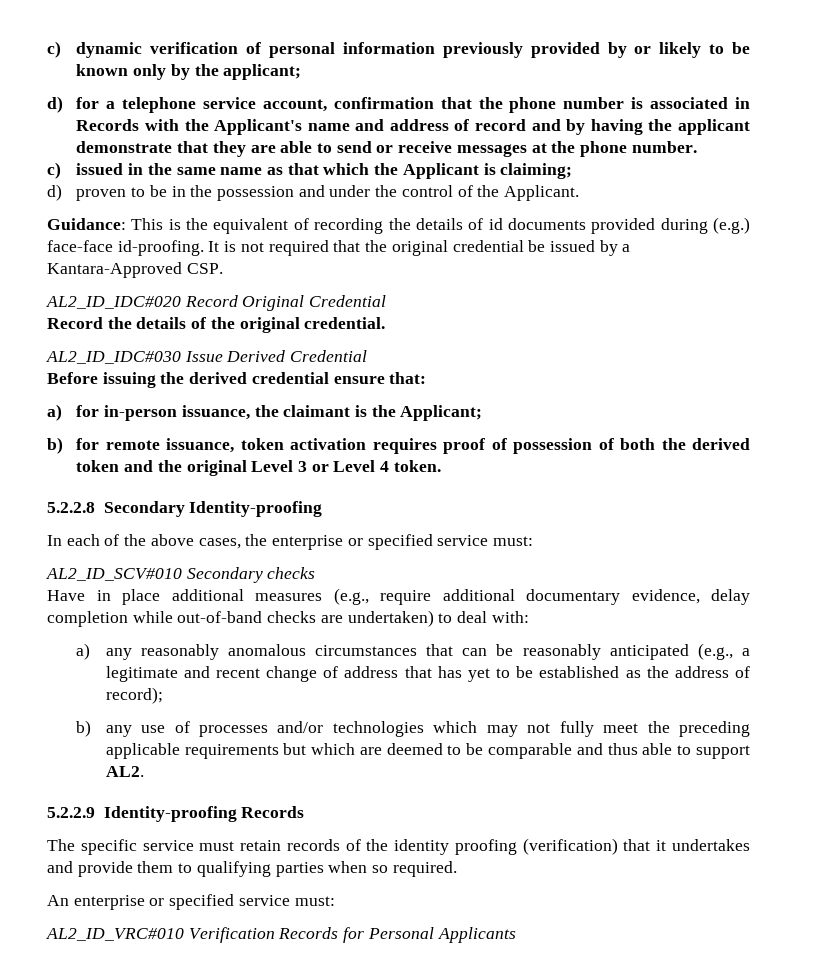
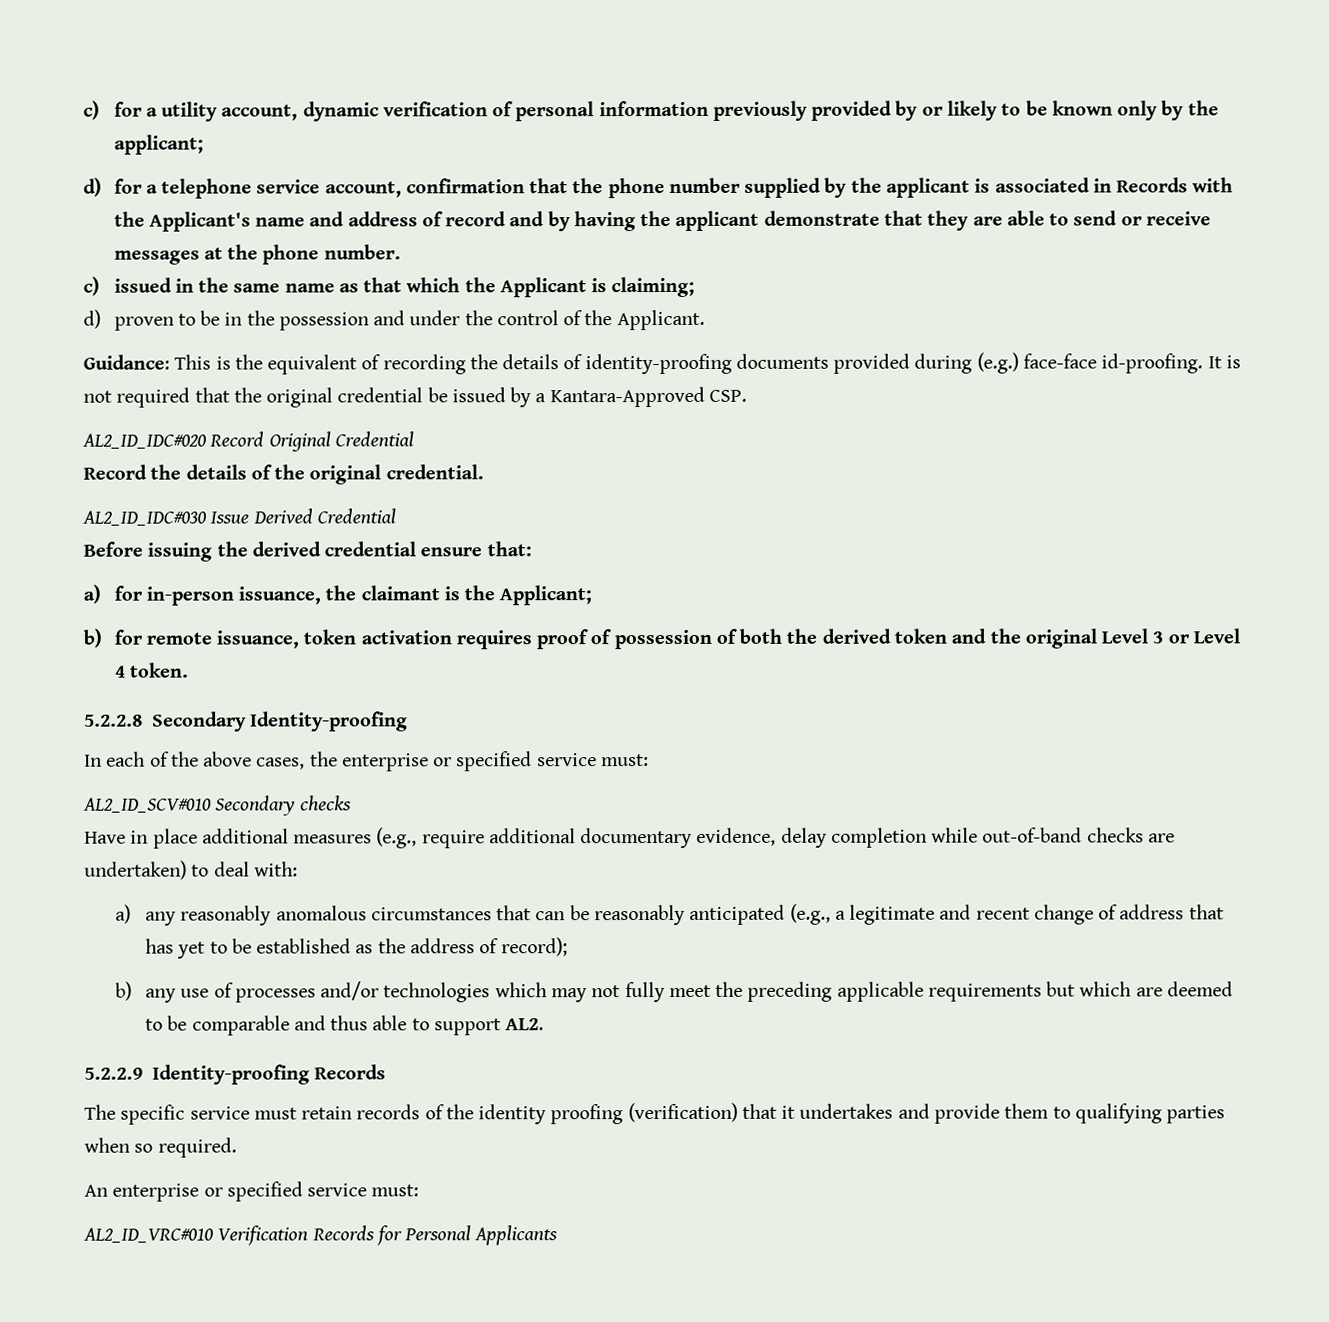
[47,41,61,58] c) -> [83,100,299,122] c) for a utility account,
(625, 103) none -> [744,177,971,198] supplied by the applicant
[488,218,503,230] id -> [584,353,732,375] identity-proofing

